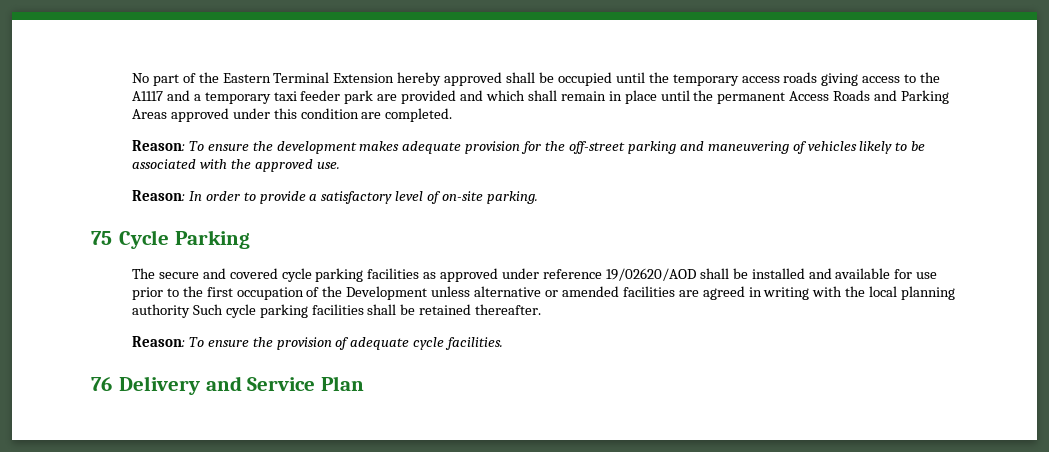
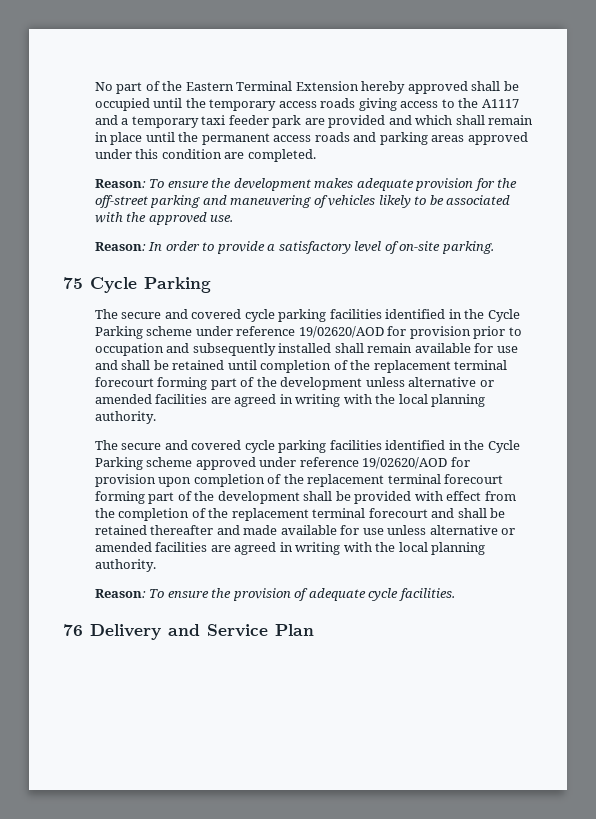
[789,90,950,104] [131,109,167,119] Access Roads and Parking Areas -> [273,132,465,145] access roads and parking areas
[423,268,938,282] [131,286,428,300] as approved under reference 19/02620/AOD shall be installed and available for use prior to the first occupation of the Development -> [385,309,520,322] [94,326,522,339] [94,343,518,356] [94,360,508,373] [94,377,363,390] identified in the Cycle Parking scheme under reference 19/02620/AOD for provision prior to occupation and subsequently installed shall remain available for use and shall be retained until completion of the replacement terminal forecourt forming part of the development
[131,304,542,318] authority Such cycle parking facilities shall be retained thereafter. -> [94,411,156,424] [94,440,520,453] [94,457,470,470] [94,474,504,487] [94,491,516,504] [94,508,506,521] [94,525,516,535] [94,542,486,555] [94,559,156,572] authority. // The secure and covered cycle parking facilities identified in the Cycle Parking scheme approved under reference 19/02620/AOD for provision upon completion of the replacement terminal forecourt forming part of the development shall be provided with effect from the completion of the replacement terminal forecourt and shall be retained thereafter and made available for use unless alternative or amended facilities are agreed in writing with the local planning authority.

